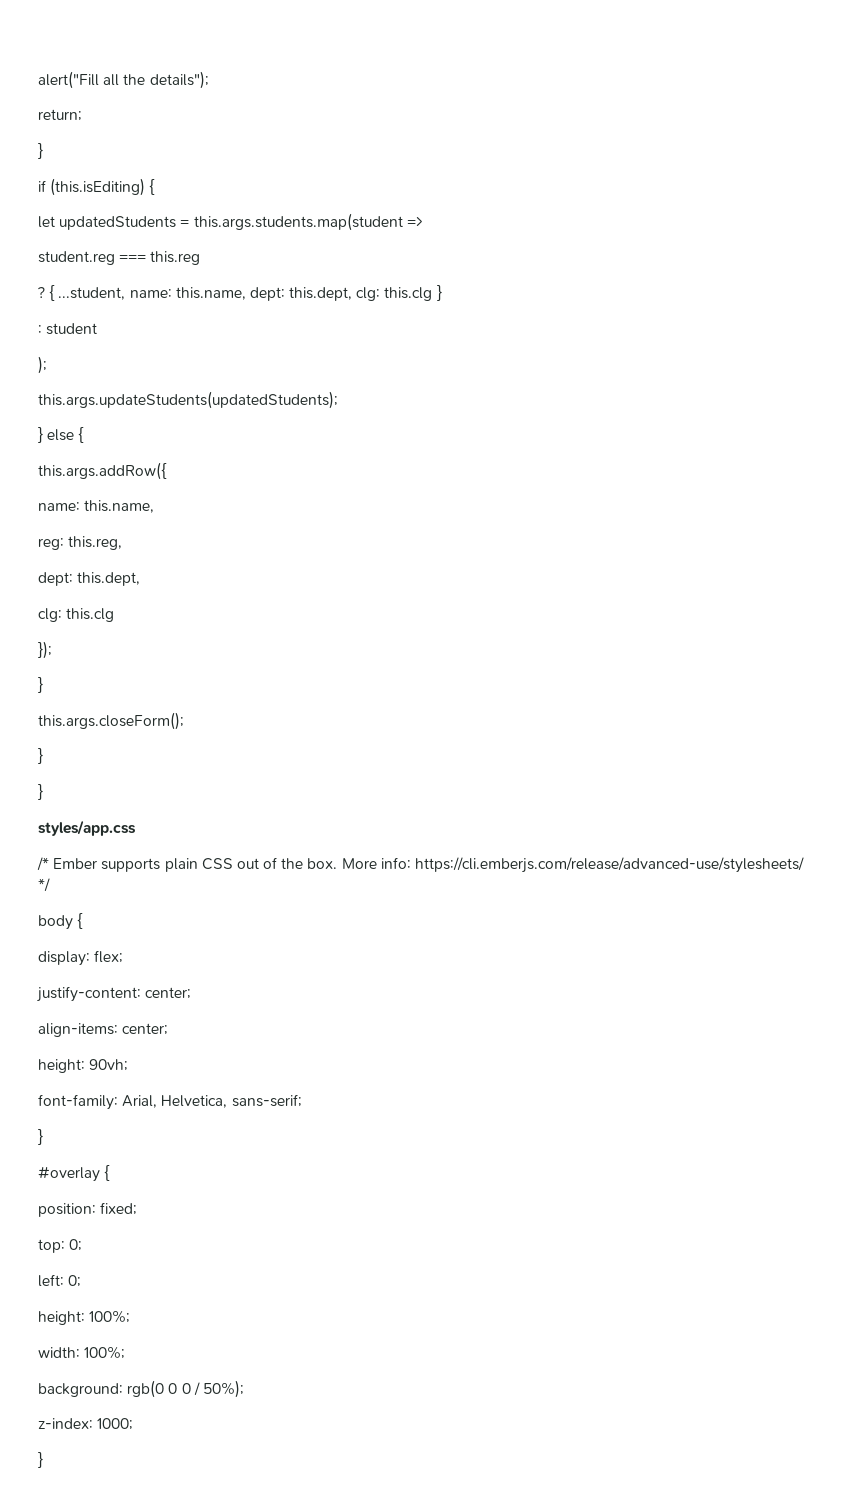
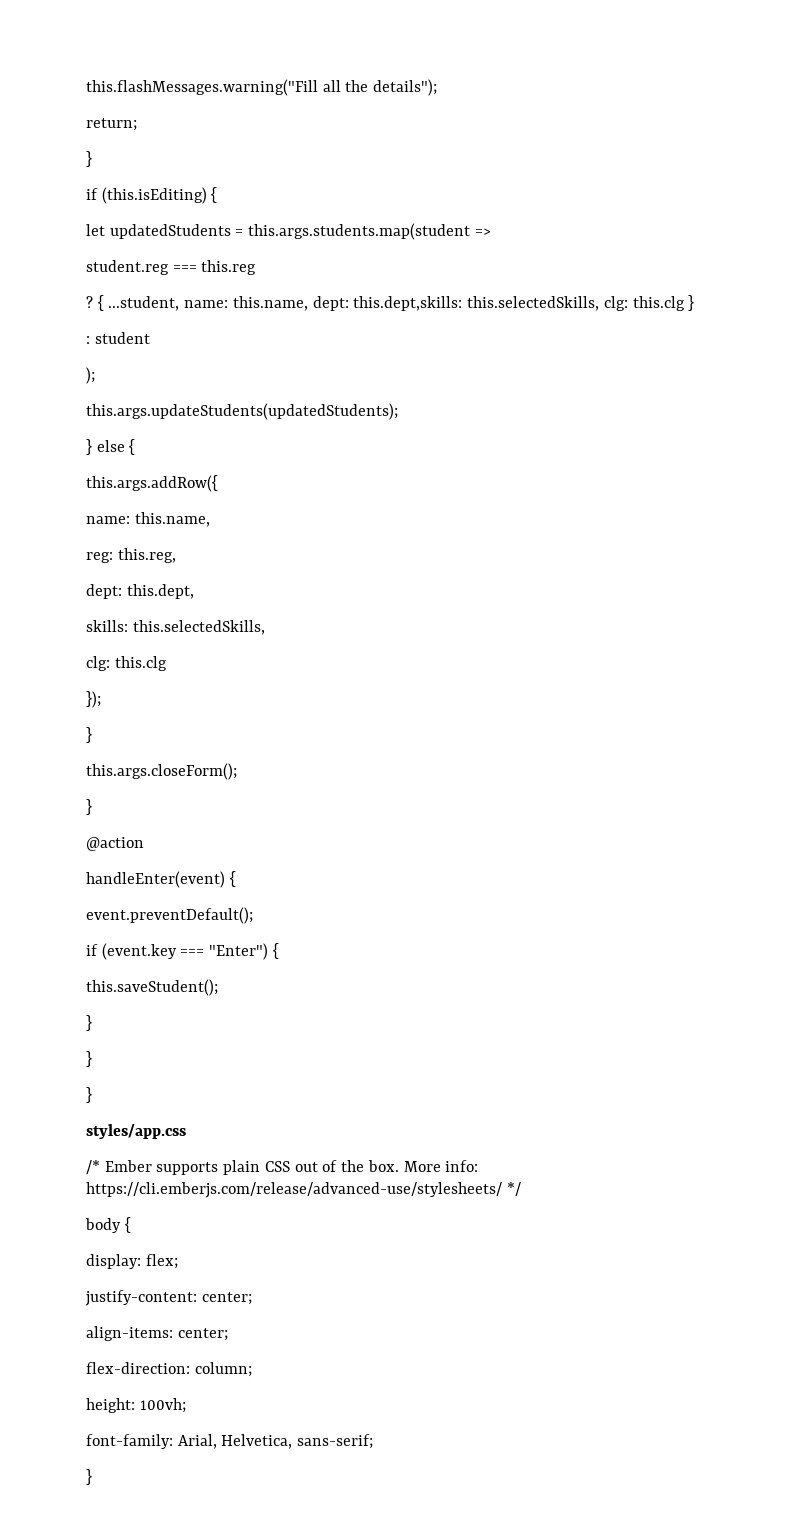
[38,71,99,89] alert("Fill -> [86,79,318,96] this.flashMessages.warning("Fill
[289,287,353,301] this.dept, -> [353,296,600,311] this.dept,skills: this.selectedSkills,
(141, 579) none -> [86,620,265,635] // skills: this.selectedSkills,
(43, 756) none -> [86,837,144,851] [86,871,236,888] [86,907,253,924] [86,943,279,960] [86,979,218,996] [86,1015,92,1031] [86,1051,92,1067] // @action // handleEnter(event) { // event.preventDefault(); // if (event.key === "Enter") { // this.saveStudent(); // } // }
[38,1059,129,1073] // height: 90vh; -> [86,1362,252,1377] [86,1398,186,1413] // flex-direction: column; // height: 100vh;
[38,1165,111,1182] [38,1202,138,1217] [38,1239,83,1253] [38,1274,82,1287] [38,1310,131,1325] [38,1346,126,1359] [38,1380,244,1398] [38,1418,134,1430] [38,1452,43,1468] // #overlay { // position: fixed; // top: 0; // left: 0; // height: 100%; // width: 100%; // background: rgb(0 0 0 / 50%); // z-index: 1000; // } -> (92, 1477) none

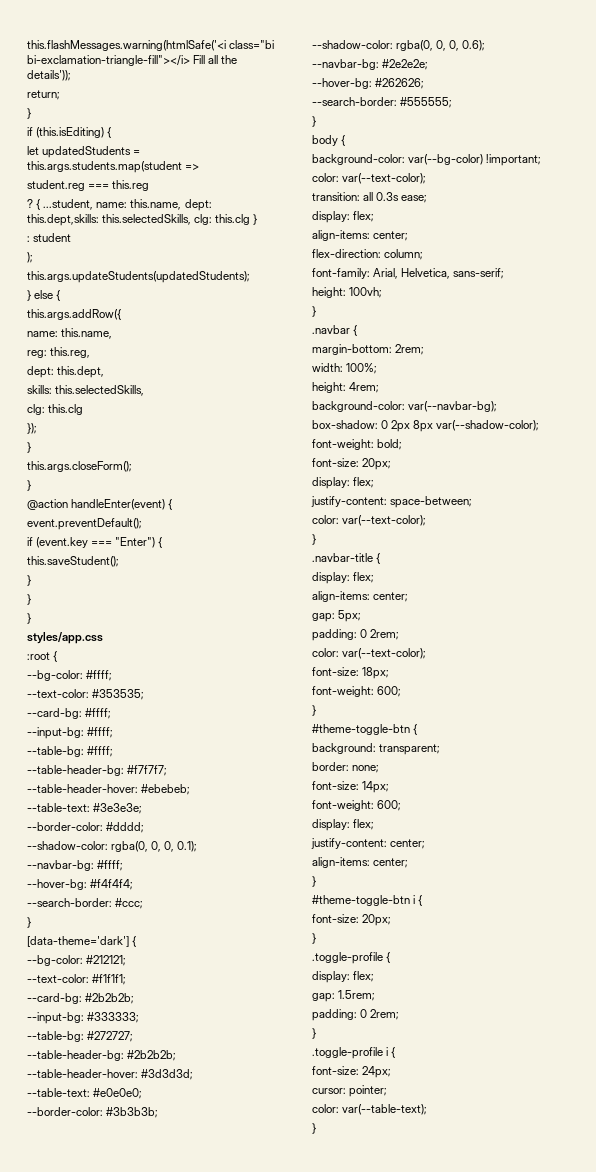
[86,79,318,96] this.flashMessages.warning("Fill -> [27,40,275,51] [27,55,206,66] this.flashMessages.warning(htmlSafe('<i class="bi bi-exclamation-triangle-fill"></i> Fill
[373,79,438,96] details"); -> [27,70,71,81] details'));
(144, 844) // -> (68, 504) none
[86,1160,479,1175] [86,1182,521,1198] [85,1217,131,1233] /* Ember supports plain CSS out of the box. More info: https://cli.emberjs.com/release/advanced-use/stylesheets/ */ // body { -> [27,651,58,662] [27,670,113,681] [27,689,145,700] [27,708,112,719] [27,727,114,739] [27,746,114,757] [27,765,168,776] [27,784,191,795] [27,803,143,814] [27,822,145,833] [27,841,198,852] [27,860,124,871] [27,879,134,890] [27,898,144,909] [27,917,31,928] [27,936,137,947] [27,955,127,966] [27,974,127,985] [27,993,135,1004] [27,1012,140,1024] [27,1031,134,1042] [27,1050,177,1061] [27,1069,194,1080] [27,1088,143,1099] [27,1107,159,1118] [312,40,486,51] [312,59,429,70] [312,78,425,89] [312,97,453,108] [312,116,316,127] [312,135,346,146] [312,154,542,166] [312,173,427,184] [312,192,428,203] [312,211,375,223] [312,230,409,241] [312,249,424,260] [312,268,505,279] [312,287,383,298] [312,306,316,317] [312,325,358,336] [312,344,425,355] [312,363,378,374] [312,382,380,393] [312,401,498,412] [312,420,540,432] [312,439,403,450] [312,458,392,470] [312,477,375,489] [311,496,473,508] [312,515,427,526] [312,534,316,545] [312,553,381,564] [312,572,375,584] [312,591,409,602] [312,610,362,622] [312,629,400,641] [312,648,427,659] [312,667,390,679] [312,686,402,697] [312,705,316,716] [312,724,418,735] [312,743,441,755] [312,762,380,773] [312,781,390,793] [312,800,402,811] :root { // --bg-color: #ffff; // --text-color: #353535; // --card-bg: #ffff; // --input-bg: #ffff; // --table-bg: #ffff; // --table-header-bg: #f7f7f7; // --table-header-hover: #ebebeb; // --table-text: #3e3e3e; // --border-color: #dddd; // --shadow-color: rgba(0, 0, 0, 0.1); // --navbar-bg: #ffff; // --hover-bg: #f4f4f4; // --search-border: #ccc; // } // [data-theme='dark'] { // --bg-color: #212121; // --text-color: #f1f1f1; // --card-bg: #2b2b2b; // --input-bg: #333333; // --table-bg: #272727; // --table-header-bg: #2b2b2b; // --table-header-hover: #3d3d3d; // --table-text: #e0e0e0; // --border-color: #3b3b3b; // --shadow-color: rgba(0, 0, 0, 0.6); // --navbar-bg: #2e2e2e; // --hover-bg: #262626; // --search-border: #555555; // } // body { // background-color: var(--bg-color) !important; // color: var(--text-color); // transition: all 0.3s ease; // display: flex; // align-items: center; // flex-direction: column; // font-family: Arial, Helvetica, sans-serif; // height: 100vh; // } // .navbar { // margin-bottom: 2rem; // width: 100%; // height: 4rem; // background-color: var(--navbar-bg); // box-shadow: 0 2px 8px var(--shadow-color); // font-weight: bold; // font-size: 20px; // display: flex; // justify-content: space-between; // color: var(--text-color); // } // .navbar-title { // display: flex; // align-items: center; // gap: 5px; // padding: 0 2rem; // color: var(--text-color); // font-size: 18px; // font-weight: 600; // } // #theme-toggle-btn { // background: transparent; // border: none; // font-size: 14px; // font-weight: 600;
[86,1362,252,1377] [86,1398,186,1413] [86,1434,374,1449] flex-direction: column; // height: 100vh; // font-family: Arial, Helvetica, sans-serif; -> [312,876,316,887] [312,895,423,906] [312,914,392,926] [312,933,316,944] [312,952,391,964] [312,971,375,983] [312,990,376,1002] [312,1009,400,1021] [312,1028,316,1039] [312,1047,396,1059] [312,1066,392,1078] [312,1085,388,1097] [312,1104,428,1115] } // #theme-toggle-btn i { // font-size: 20px; // } // .toggle-profile { // display: flex; // gap: 1.5rem; // padding: 0 2rem; // } // .toggle-profile i { // font-size: 24px; // cursor: pointer; // color: var(--table-text);

